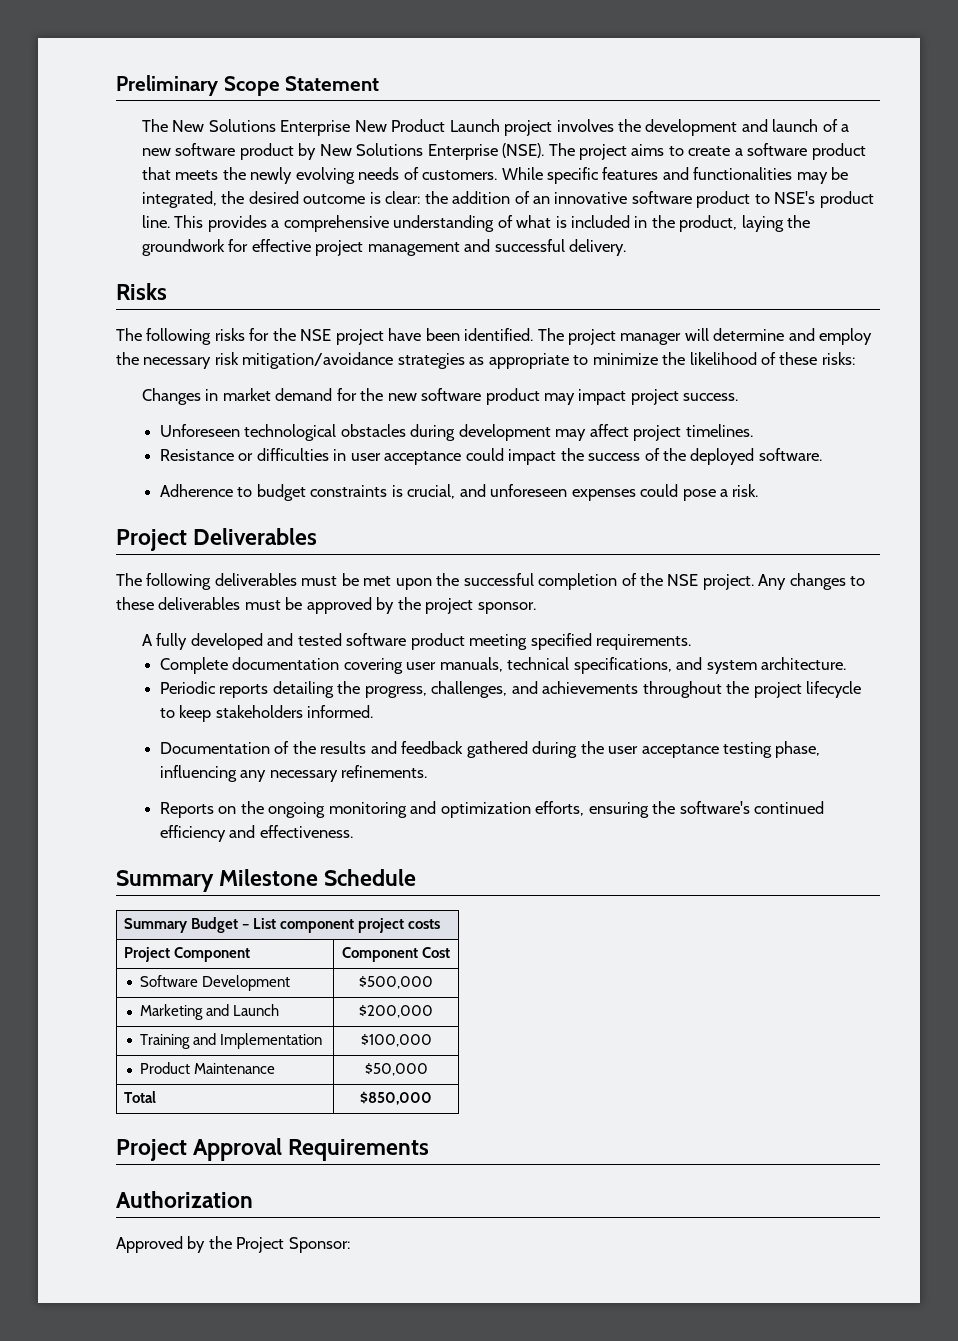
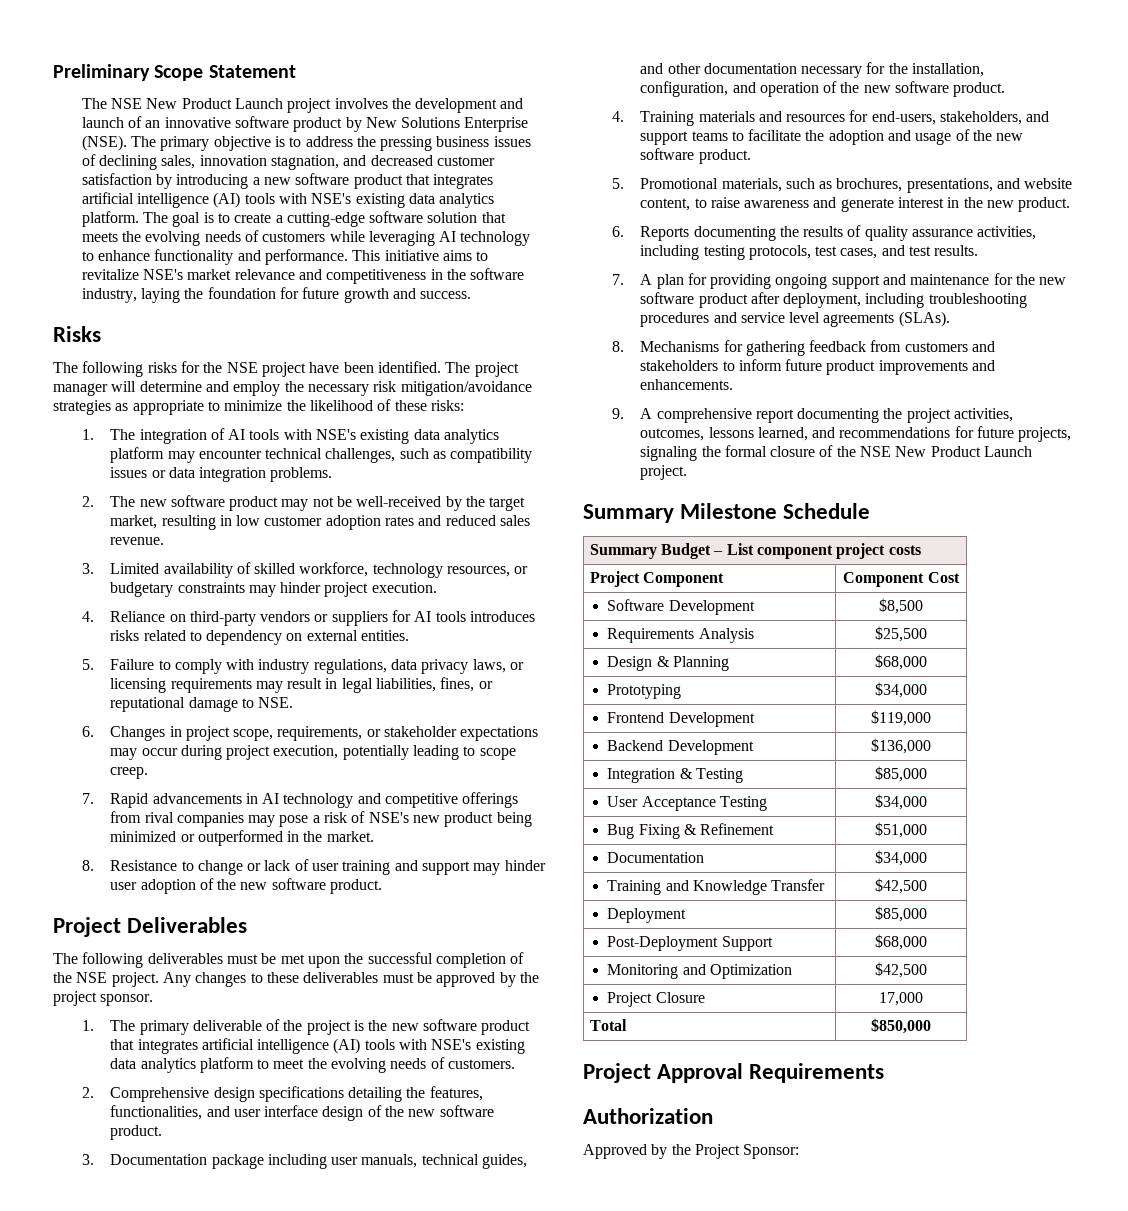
[172,119,351,136] New Solutions Enterprise -> [110,98,142,109] NSE
[841,124,850,132] [141,148,171,156] a new -> [145,117,231,128] an innovative
[578,143,866,160] project aims to create a software product -> [160,136,531,151] [81,154,495,170] [81,173,494,189] [81,192,495,208] [81,211,478,227] primary objective is to address the pressing business issues of declining sales, innovation stagnation, and decreased customer satisfaction by introducing a new software product that integrates artificial intelligence (AI) tools with NSE's existing data analytics platform. The goal is to create a cutting-edge software solution
[250,167,849,184] [141,191,874,208] [141,215,811,232] [141,239,627,256] newly evolving needs of customers. While specific features and functionalities may be integrated, the desired outcome is clear: the addition of an innovative software product to NSE's product line. This provides a comprehensive understanding of what is included in the product, laying the groundwork for effective project management and successful delivery. -> [145,230,531,246] [81,249,489,265] [81,268,525,284] [81,287,472,303] evolving needs of customers while leveraging AI technology to enhance functionality and performance. This initiative aims to revitalize NSE's market relevance and competitiveness in the software industry, laying the foundation for future growth and success.
[141,388,739,405] [160,424,753,441] [160,448,822,465] [160,484,759,501] Changes in market demand for the new software product may impact project success. // Unforeseen technological obstacles during development may affect project timelines. // Resistance or difficulties in user acceptance could impact the success of the deployed software. // Adherence to budget constraints is crucial, and unforeseen expenses could pose a risk. -> [81,428,500,444] [110,447,533,463] [110,467,333,482] [81,495,526,511] [110,515,531,530] [110,537,165,545] [81,562,529,578] [110,582,437,597] [81,610,536,626] [110,630,410,645] [81,659,525,674] [110,677,493,693] [110,697,294,712] [81,726,539,741] [110,745,516,760] [110,767,149,779] [81,792,519,808] [110,811,532,827] [110,830,374,846] [81,859,546,875] [110,878,383,894] 1. The integration of AI tools with NSE's existing data analytics platform may encounter technical challenges, such as compatibility issues or data integration problems. // 2. The new software product may not be well-received by the target market, resulting in low customer adoption rates and reduced sales revenue. // 3. Limited availability of skilled workforce, technology resources, or budgetary constraints may hinder project execution. // 4. Reliance on third-party vendors or suppliers for AI tools introduces risks related to dependency on external entities. // 5. Failure to comply with industry regulations, data privacy laws, or licensing requirements may result in legal liabilities, fines, or reputational damage to NSE. // 6. Changes in project scope, requirements, or stakeholder expectations may occur during project execution, potentially leading to scope creep. // 7. Rapid advancements in AI technology and competitive offerings from rival companies may pose a risk of NSE's new product being minimized or outperformed in the market. // 8. Resistance to change or lack of user training and support may hinder user adoption of the new software product.
[141,633,691,650] [160,657,847,674] [160,681,862,698] [160,705,374,722] [160,741,821,758] [160,765,428,782] [160,801,825,818] [160,825,353,842] A fully developed and tested software product meeting specified requirements. // Complete documentation covering user manuals, technical specifications, and system architecture. // Periodic reports detailing the progress, challenges, and achievements throughout the project lifecycle to keep stakeholders informed. // Documentation of the results and feedback gathered during the user acceptance testing phase, influencing any necessary refinements. // Reports on the ongoing monitoring and optimization efforts, ensuring the software's continued efficiency and effectiveness. -> [81,1019,531,1035] [110,1038,525,1054] [110,1057,516,1073] [81,1086,483,1102] [110,1105,494,1121] [110,1125,163,1140] [81,1154,528,1169] [640,62,985,78] [640,81,1006,97] [611,110,1050,126] [640,129,1024,145] [640,148,751,164] [611,178,1073,193] [640,197,1071,212] [611,225,1037,241] [640,245,979,260] [611,273,1067,289] [640,292,1027,308] [640,311,950,327] [611,340,996,356] [640,359,996,375] [640,379,734,390] [611,408,1014,423] [640,426,1072,442] [640,445,1033,461] [640,465,688,480] 1. The primary deliverable of the project is the new software product that integrates artificial intelligence (AI) tools with NSE's existing data analytics platform to meet the evolving needs of customers. // 2. Comprehensive design specifications detailing the features, functionalities, and user interface design of the new software product. // 3. Documentation package including user manuals, technical guides, and other documentation necessary for the installation, configuration, and operation of the new software product. // 4. Training materials and resources for end-users, stakeholders, and support teams to facilitate the adoption and usage of the new software product. // 5. Promotional materials, such as brochures, presentations, and website content, to raise awareness and generate interest in the new product. // 6. Reports documenting the results of quality assurance activities, including testing protocols, test cases, and test results. // 7. A plan for providing ongoing support and maintenance for the new software product after deployment, including troubleshooting procedures and service level agreements (SLAs). // 8. Mechanisms for gathering feedback from customers and stakeholders to inform future product improvements and enhancements. // 9. A comprehensive report documenting the project activities, outcomes, lessons learned, and recommendations for future projects, signaling the formal closure of the NSE New Product Launch project.
[359,975,433,989] [140,1004,280,1020] [359,1004,433,1018] [140,1033,323,1049] [360,1033,432,1047] [140,1062,276,1074] [364,1062,428,1076] $500,000 // Marketing and Launch | $200,000 // Training and Implementation | $100,000 // Product Maintenance | $50,000 -> [879,598,923,614] [607,628,754,643] [875,626,927,642] [607,656,729,671] [875,654,927,670] [607,684,682,699] [875,682,927,698] [607,712,755,727] [871,710,931,726] [607,740,754,755] [871,738,931,754] [607,768,743,783] [875,766,927,782] [607,796,767,811] [875,794,927,810] [607,823,775,839] [875,822,927,838] [607,852,705,863] [875,850,927,866] [607,879,826,895] [875,878,927,894] [607,908,687,923] [875,906,927,922] [607,936,773,951] [875,934,927,950] [607,964,792,979] [875,962,927,978] [607,992,705,1007] [879,992,923,1006] $8,500 // Requirements Analysis | $25,500 // Design & Planning | $68,000 // Prototyping | $34,000 // Frontend Development | $119,000 // Backend Development | $136,000 // Integration & Testing | $85,000 // User Acceptance Testing | $34,000 // Bug Fixing & Refinement | $51,000 // Documentation | $34,000 // Training and Knowledge Transfer | $42,500 // Deployment | $85,000 // Post-Deployment Support | $68,000 // Monitoring and Optimization | $42,500 // Project Closure | 17,000

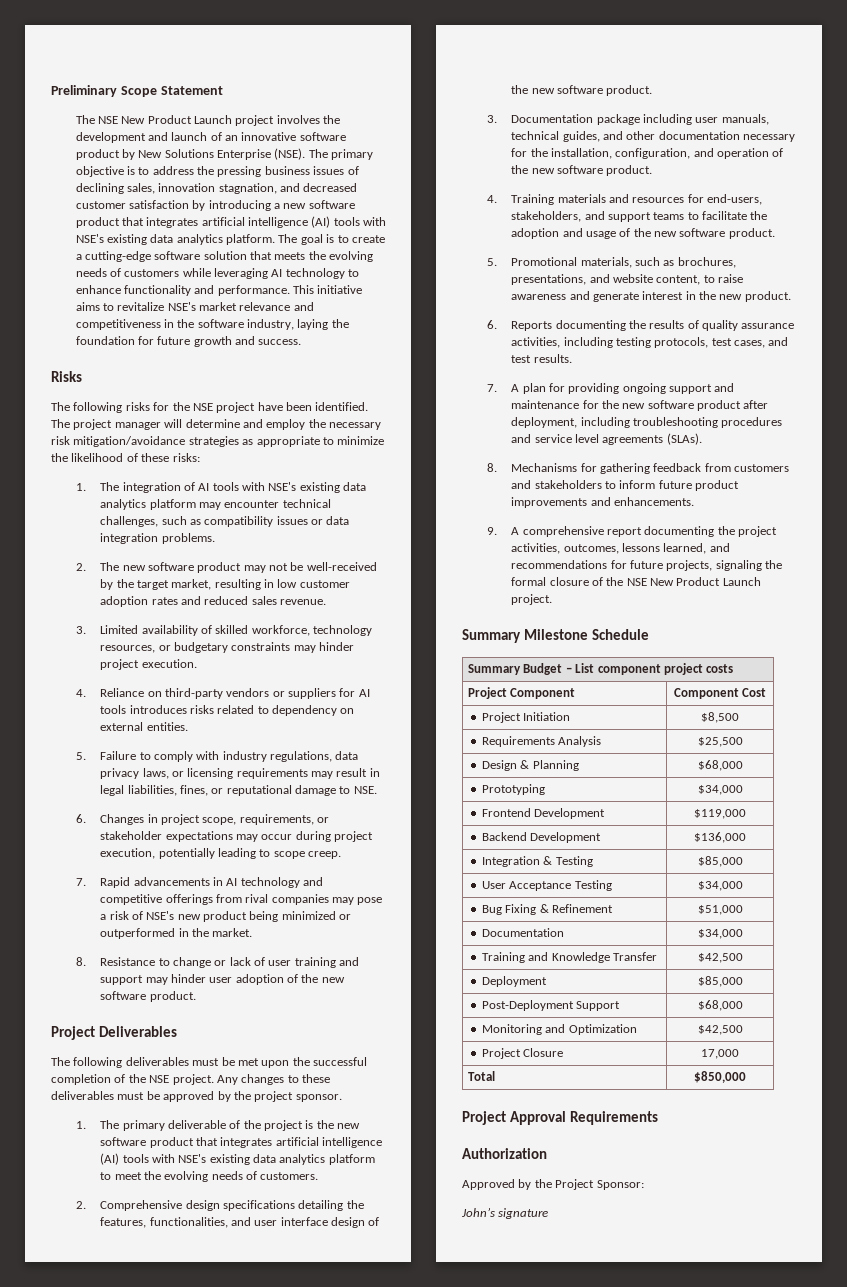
[607,599,755,615] Software Development -> [481,712,571,723] Project Initiation
(800, 1151) none -> [461,1207,549,1219] // John’s signature

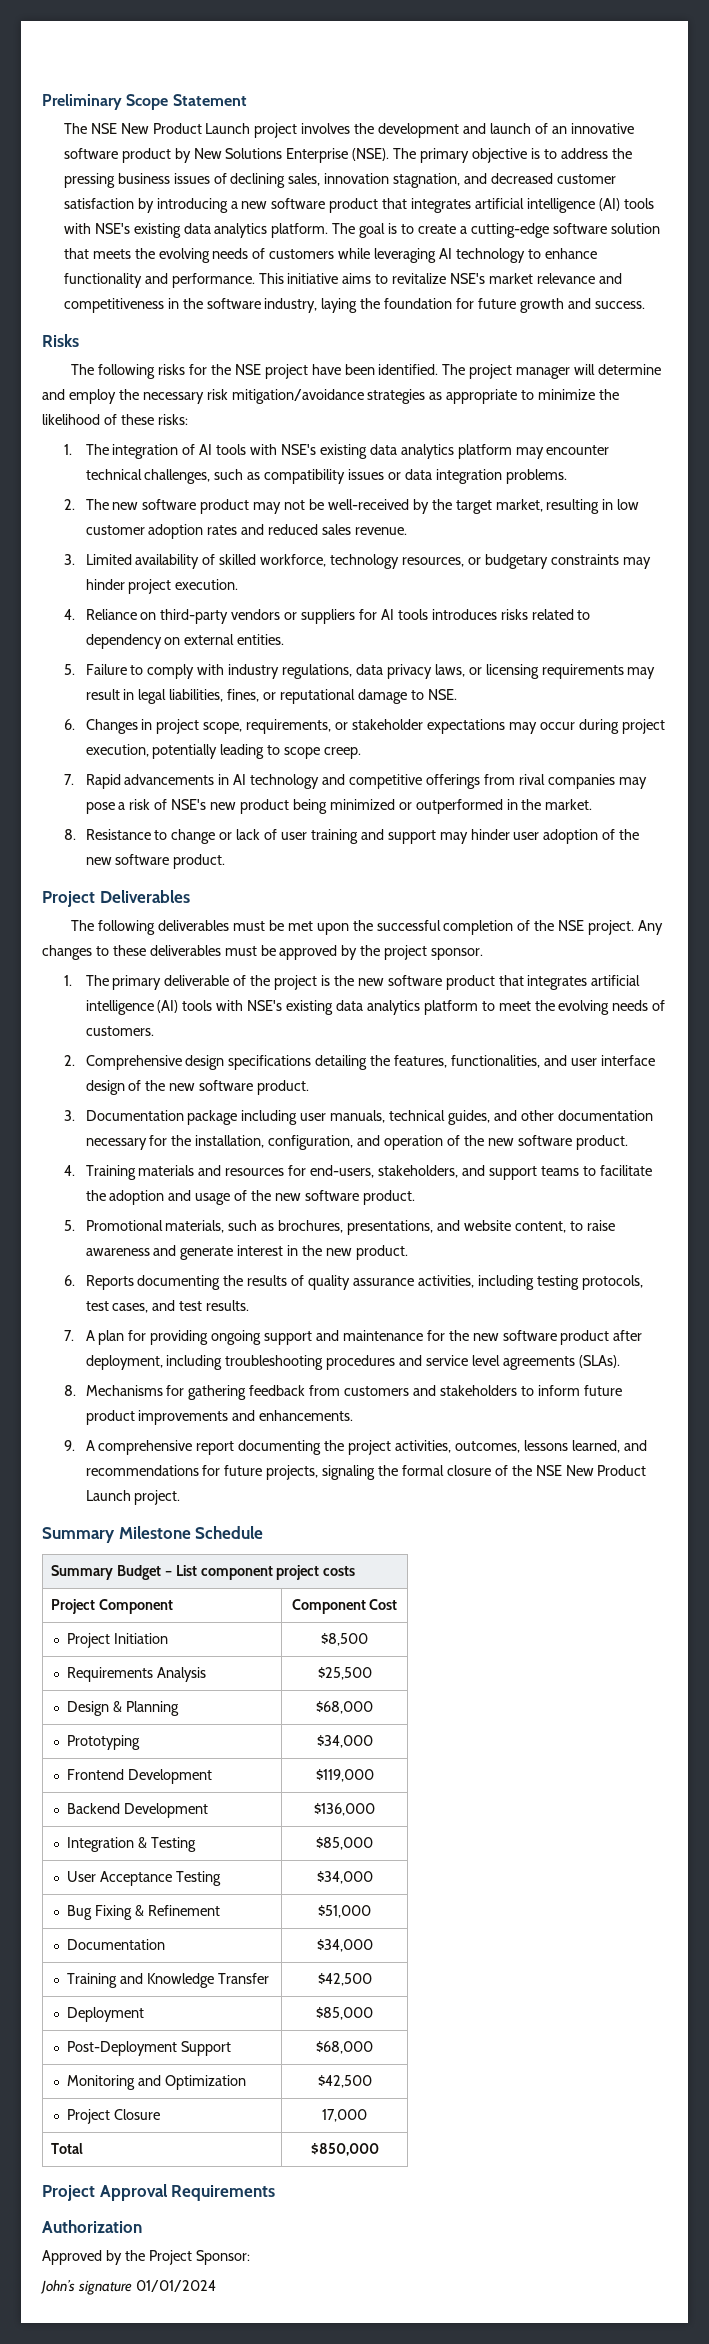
(549, 1213) none -> [135,2280,216,2292] 01/01/2024

